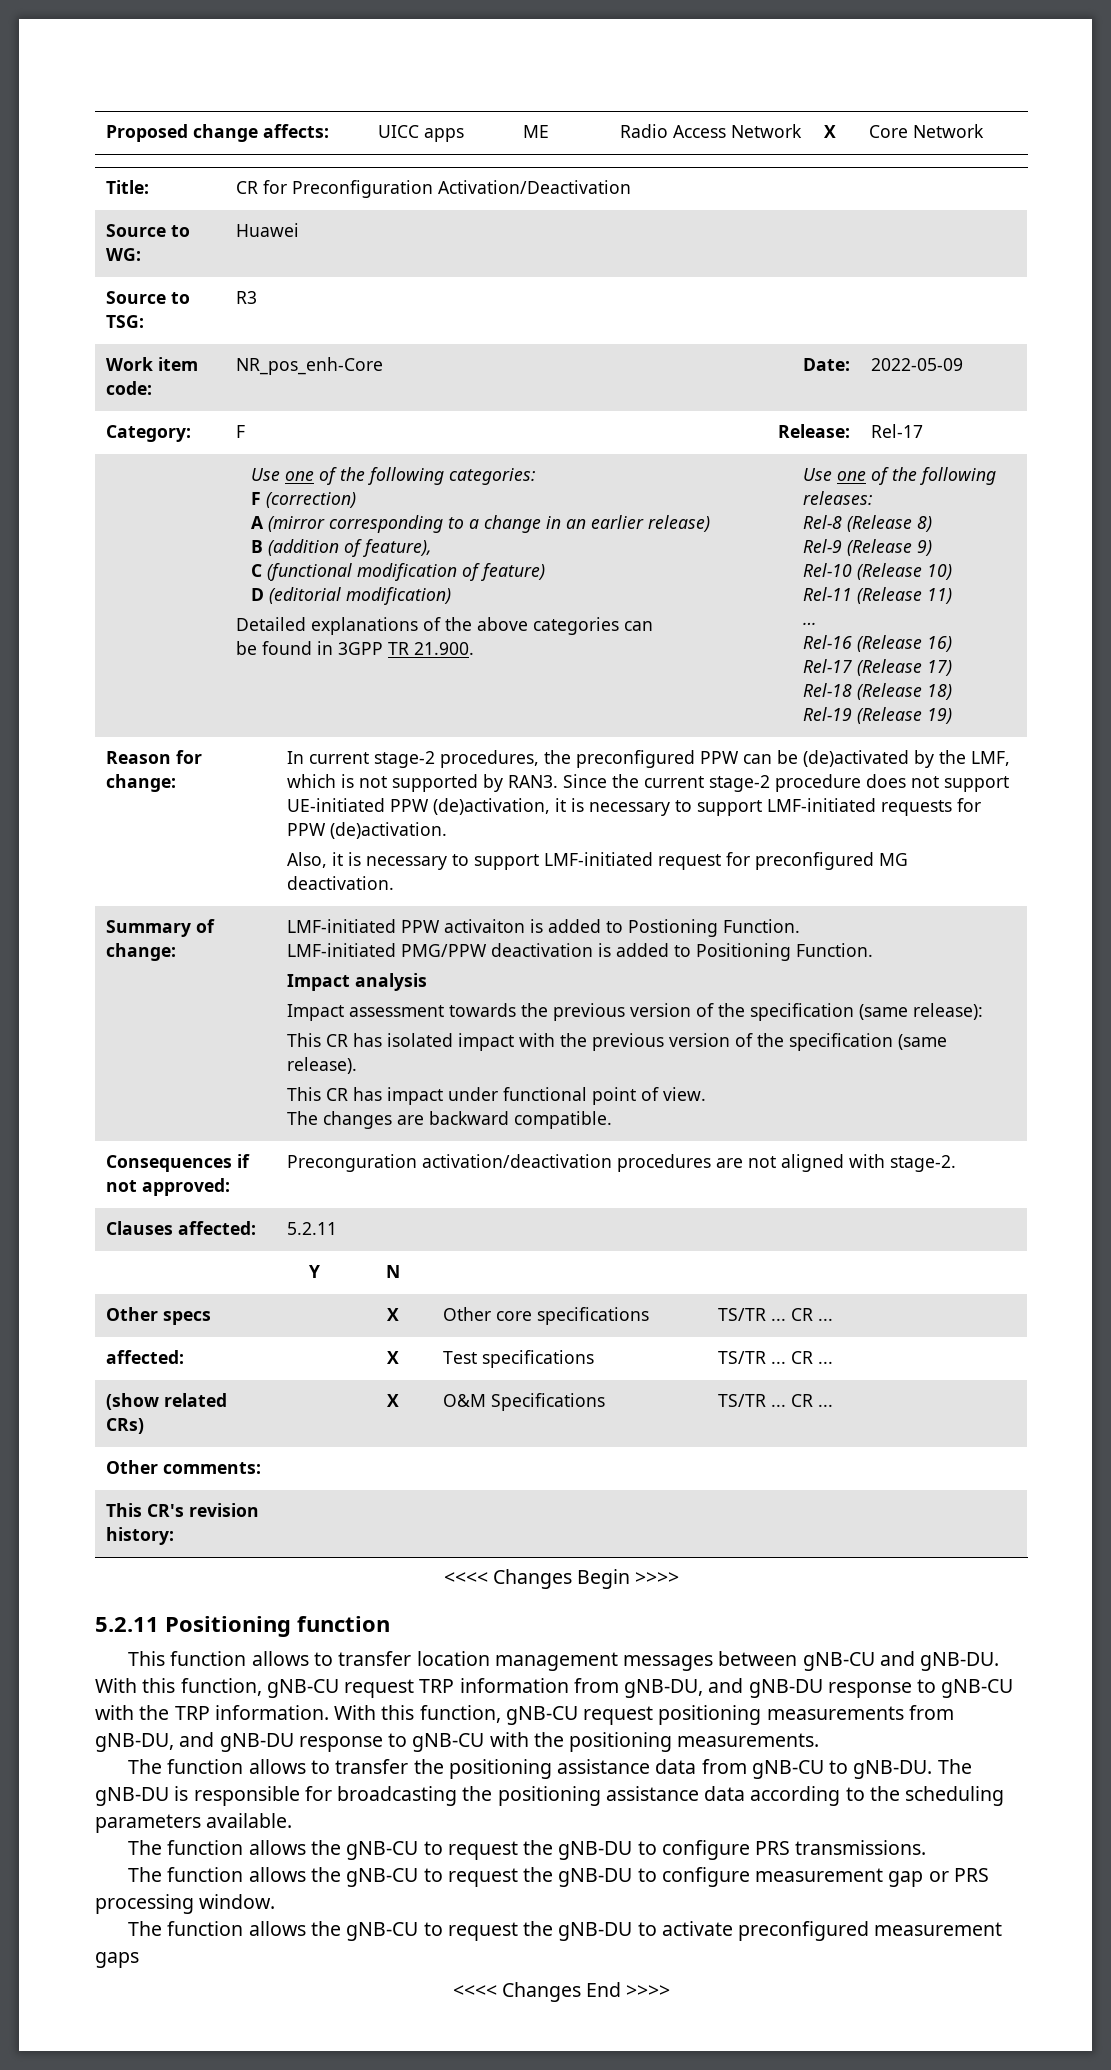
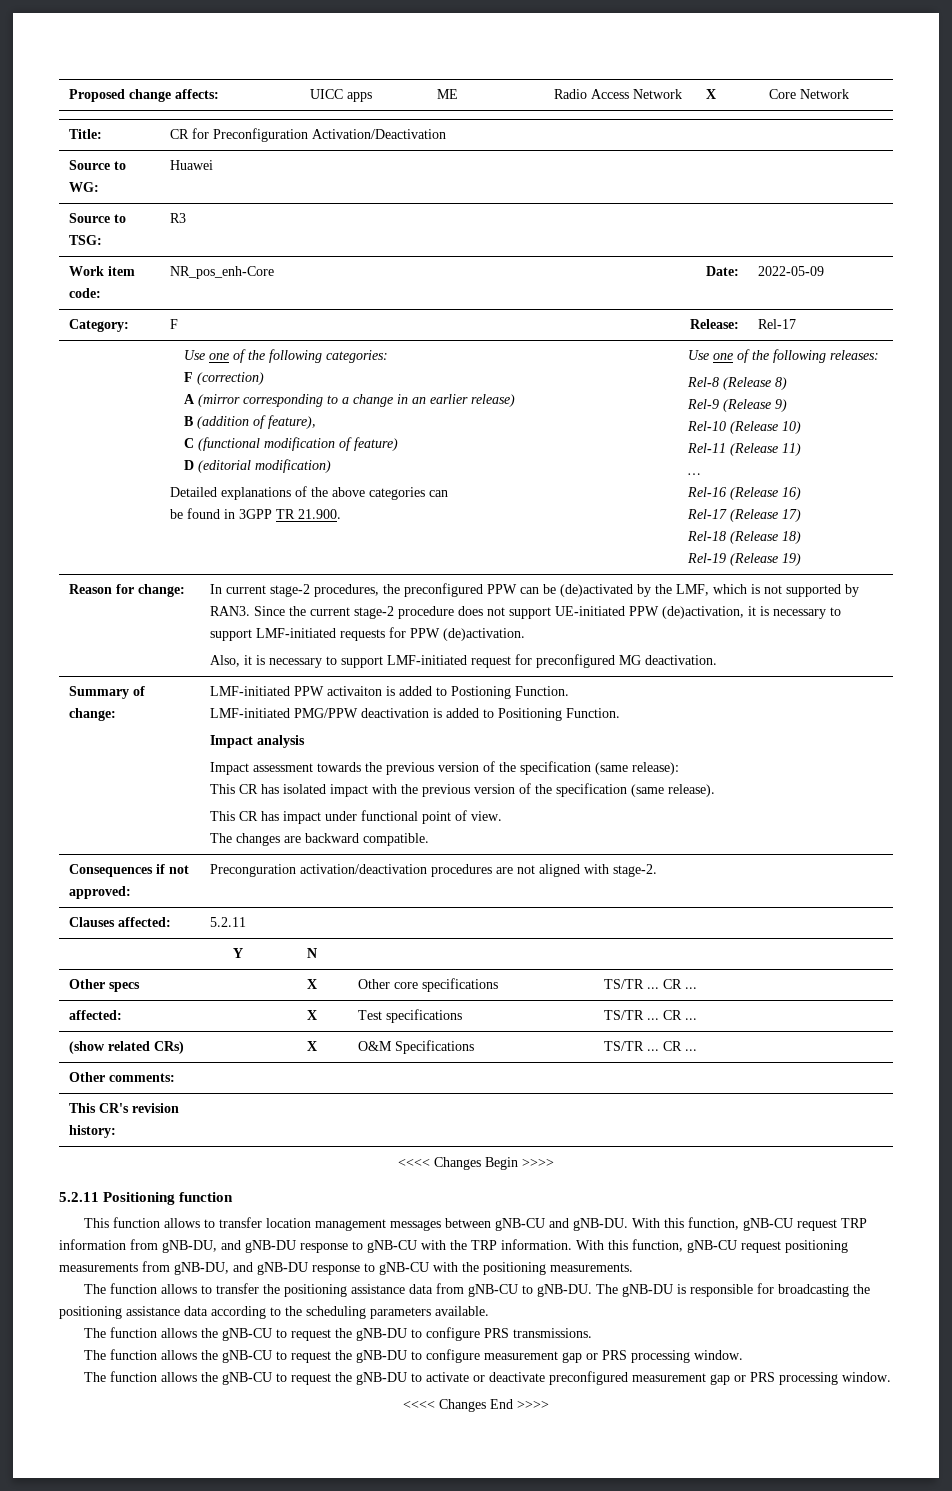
[738,1921,1003,1941] [95,1952,139,1968] preconfigured measurement gaps -> [473,1371,892,1385] or deactivate preconfigured measurement gap or PRS processing window.

